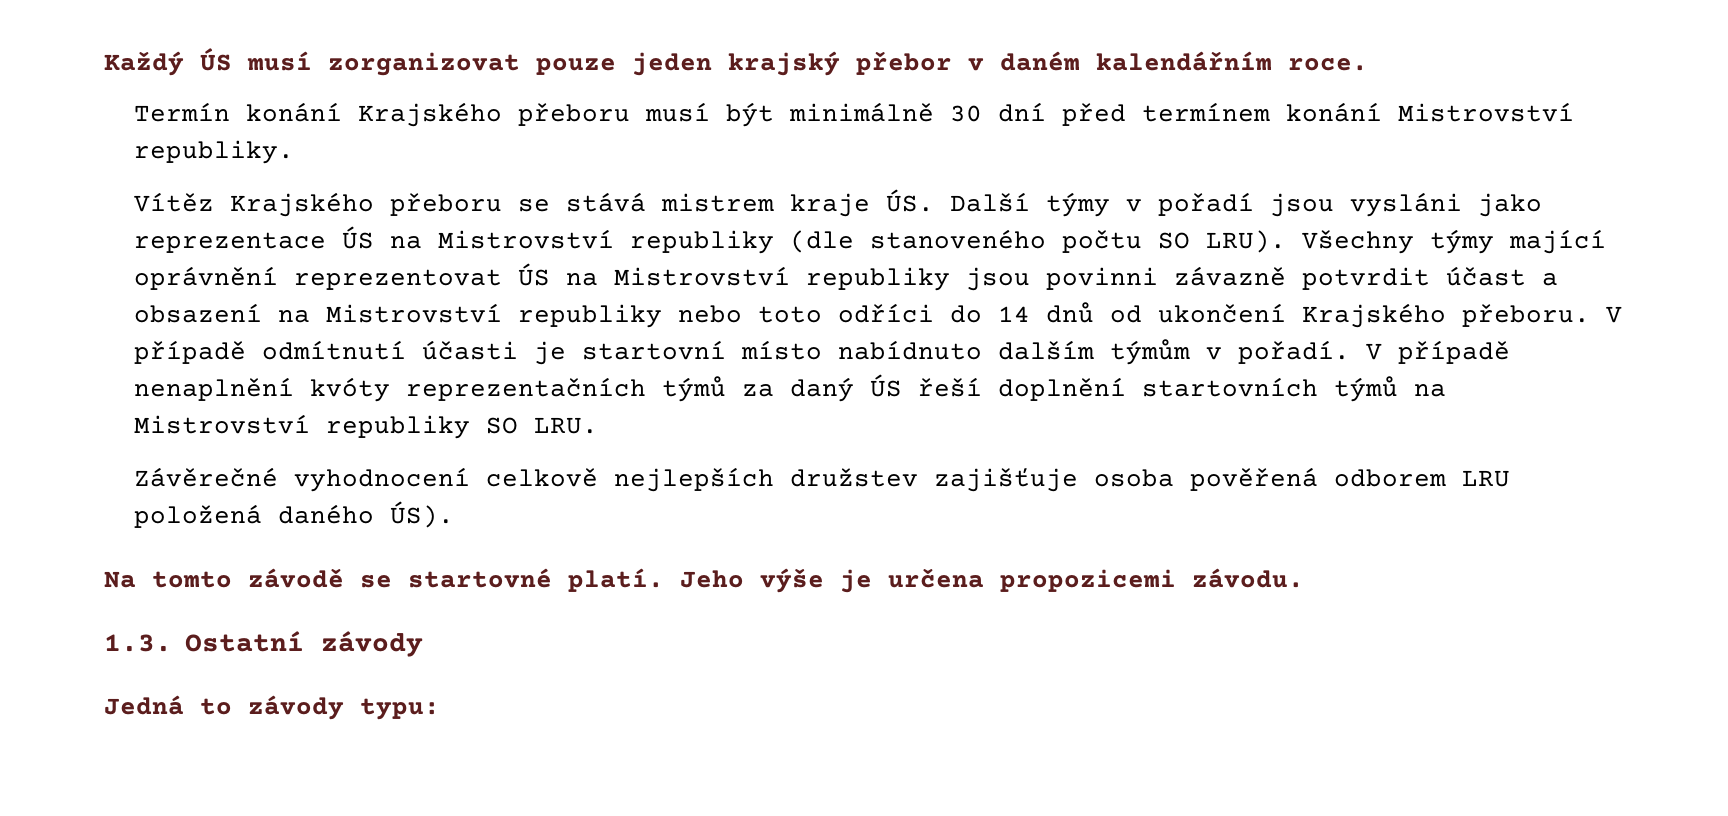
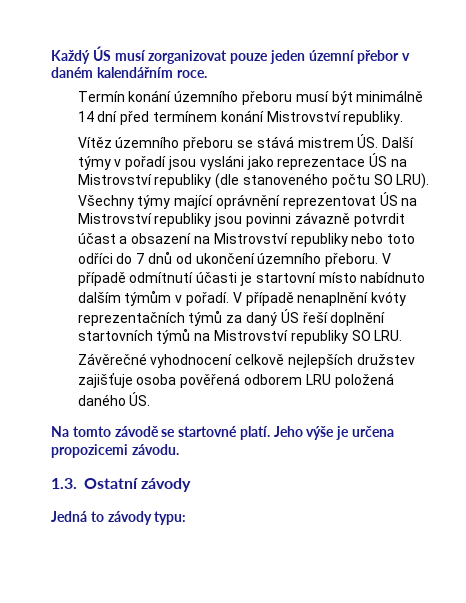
[728,51,840,76] krajský -> [308,50,355,61] územní
[357,102,502,127] Krajského -> [174,91,239,102] územního
[949,105,982,122] 30 -> [77,111,94,122] 14
[229,192,374,217] Krajského -> [115,137,180,148] územního
[789,193,870,217] kraje -> (354, 142) none
[997,306,1030,322] 14 -> [136,253,145,264] 7
[1301,303,1446,328] Krajského -> [257,253,322,264] územního
[389,501,454,528] ÚS). -> [129,392,151,406] ÚS.

